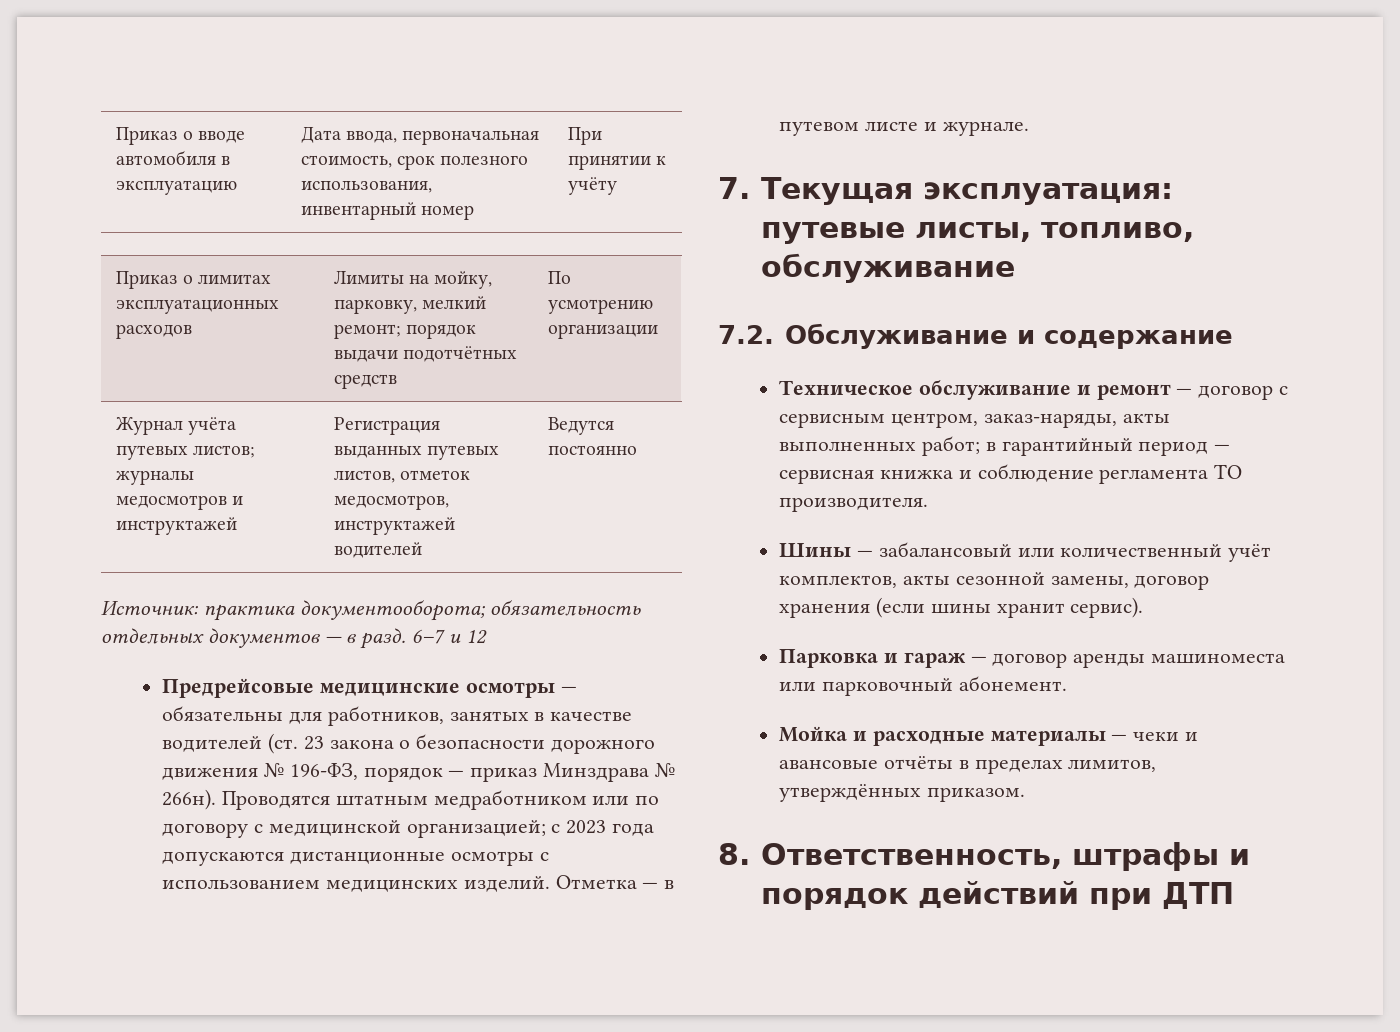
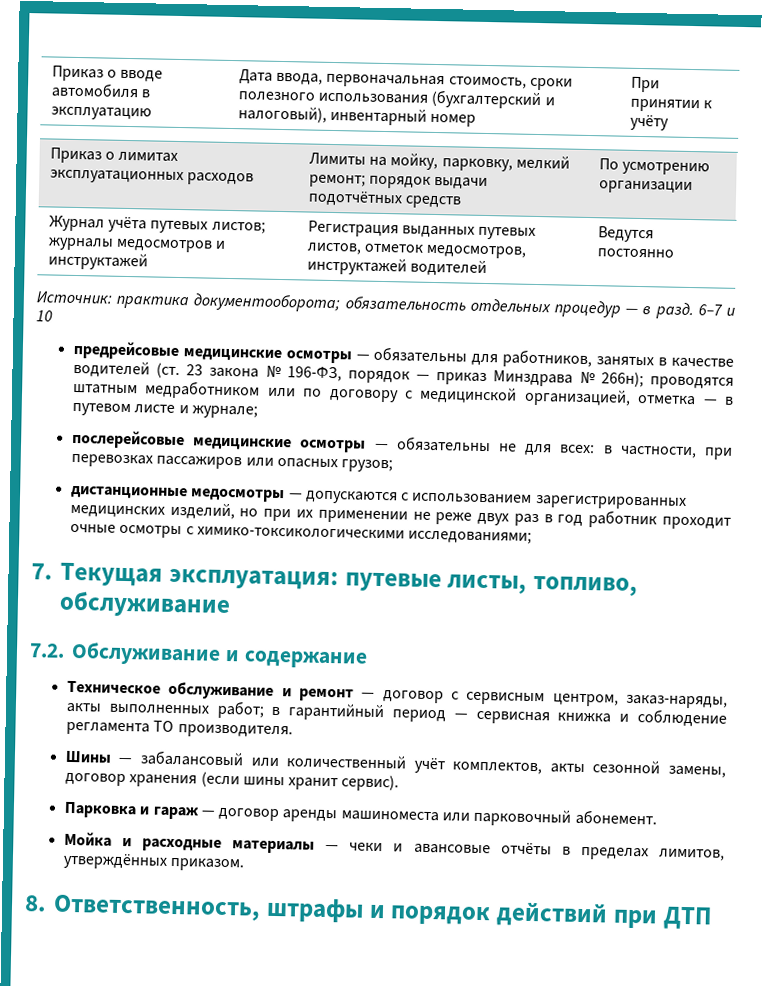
[396,155,529,170] [300,180,432,193] срок полезного использования, -> [530,77,574,91] [237,89,555,110] [237,106,327,123] сроки полезного использования (бухгалтерский и налоговый),
[207,628,320,648] документов -> [554,300,621,318] процедур
[465,629,487,644] [162,678,315,698] 12 // Предрейсовые -> [36,310,53,322] [72,340,180,361] 10 // предрейсовые
[399,734,656,754] [162,767,259,780] о безопасности дорожного движения -> (260, 372) none
[162,789,331,810] 266н). Проводятся -> [600,371,734,390] 266н); проводятся
[406,820,655,838] [162,851,549,866] [162,875,637,892] организацией; с 2023 года допускаются дистанционные осмотры с использованием медицинских изделий. Отметка -> [523,388,697,407] организацией, отметка
[942,121,1029,136] журнале. -> [191,405,258,419] [70,429,733,460] [70,453,394,473] [70,485,687,510] [69,502,731,530] [69,523,533,544] журнале; // послерейсовые медицинские осмотры — обязательны не для всех: в частности, при перевозках пассажиров или опасных грузов; // дистанционные медосмотры — допускаются с использованием зарегистрированных медицинских изделий, но при их применении не реже двух раз в год работник проходит очные осмотры с химико-токсикологическими исследованиями;

